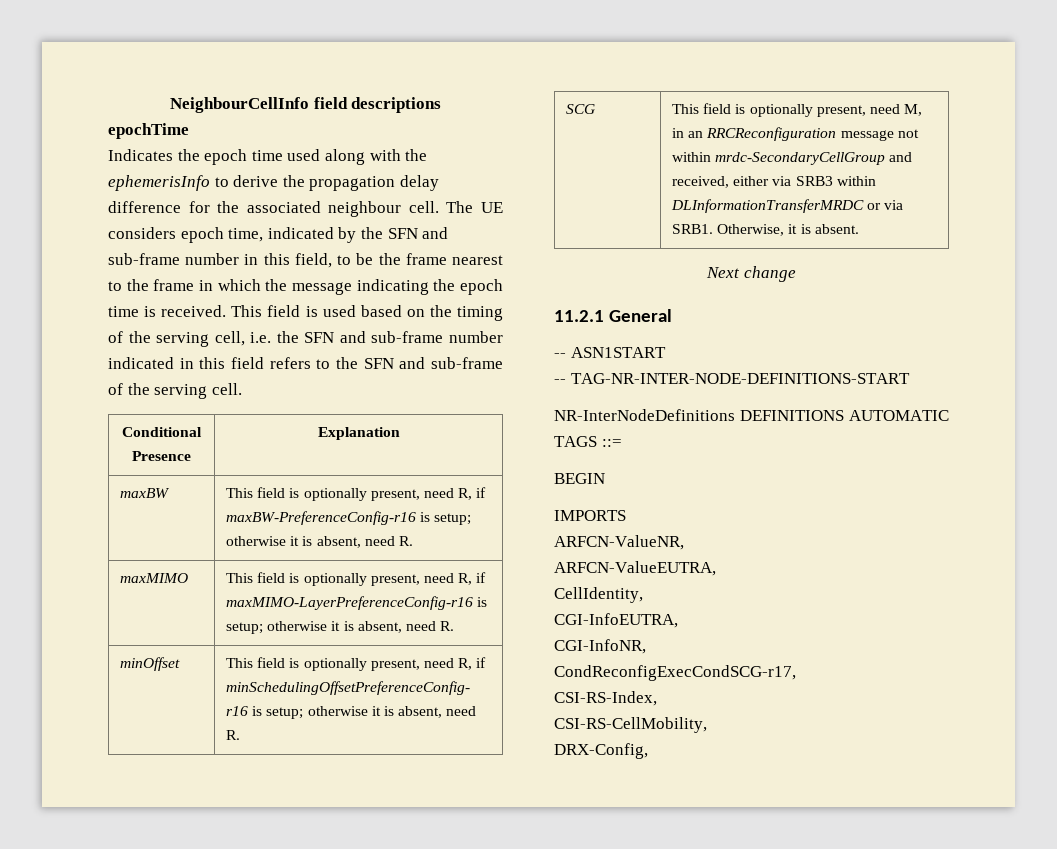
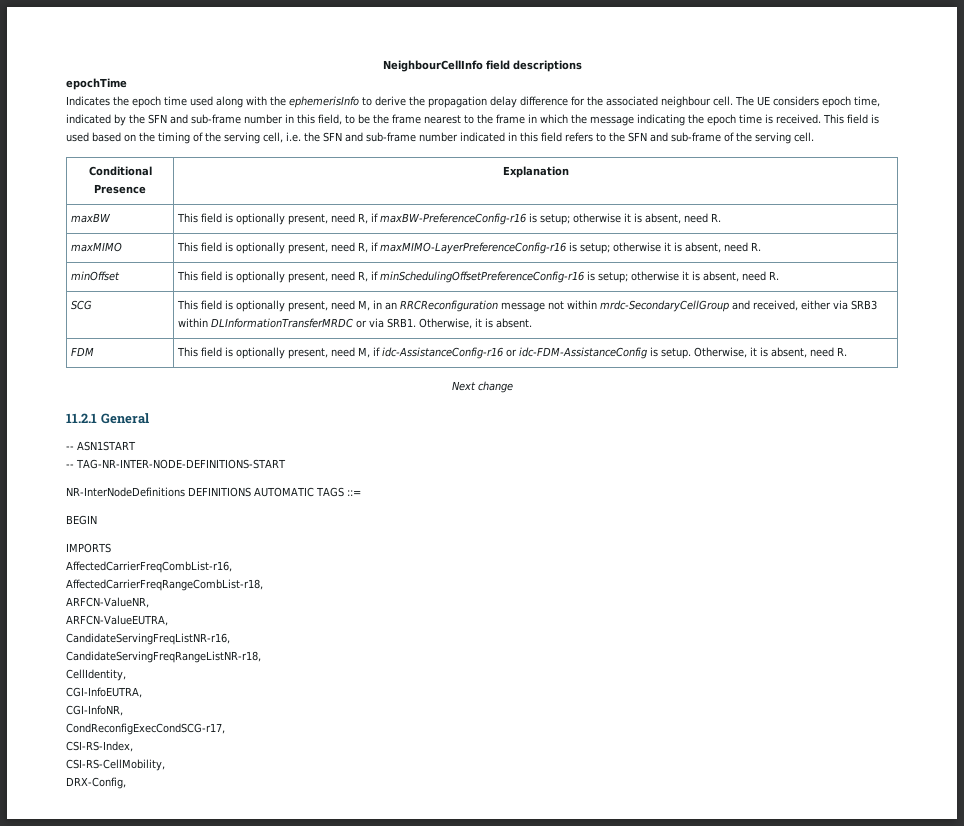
(859, 229) none -> [70,347,94,356] [176,347,847,359] // FDM | This field is optionally present, need M, if idc-AssistanceConfig-r16 or idc-FDM-AssistanceConfig is setup. Otherwise, it is absent, need R.
(626, 515) none -> [66,561,232,573] [66,579,263,591] // AffectedCarrierFreqCombList-r16, // AffectedCarrierFreqRangeCombList-r18,
(716, 568) none -> [66,633,230,645] [66,651,261,663] // CandidateServingFreqListNR-r16, // CandidateServingFreqRangeListNR-r18,

